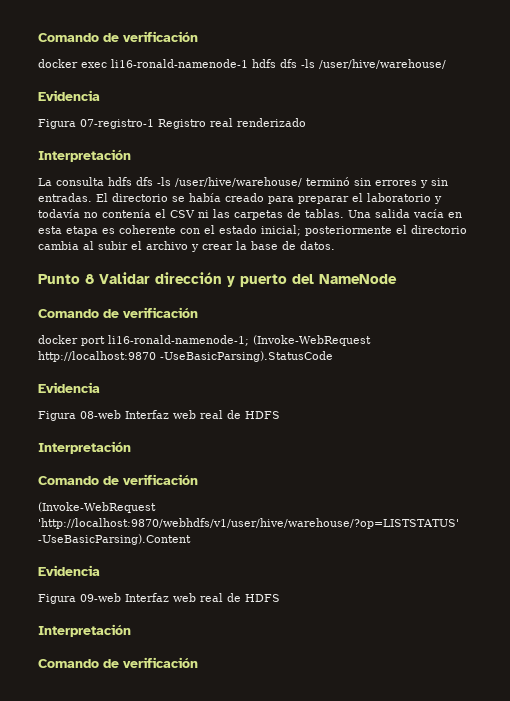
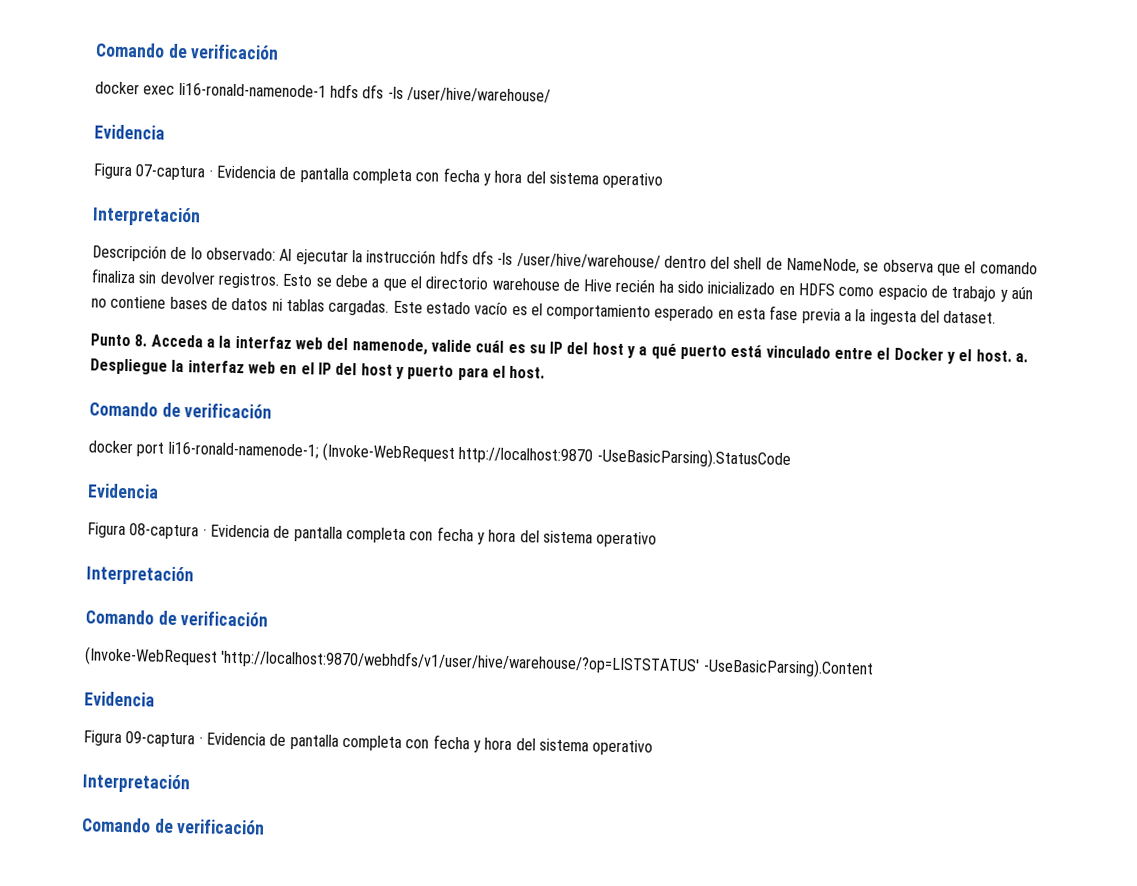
[80,118,306,129] [38,149,131,162] [38,177,448,188] [38,193,442,204] [38,209,462,220] [38,225,467,236] [38,241,335,252] [38,272,397,287] 07-registro-1 Registro real renderizado // Interpretación // La consulta hdfs dfs -ls /user/hive/warehouse/ terminó sin errores y sin entradas. El directorio se había creado para preparar el laboratorio y todavía no contenía el CSV ni las carpetas de tablas. Una salida vacía en esta etapa es coherente con el estado inicial; posteriormente el directorio cambia al subir el archivo y crear la base de datos. // Punto 8 Validar dirección y puerto del NameNode -> [135,164,664,189] [92,206,201,227] [92,244,1038,277] [91,268,1034,302] [91,295,997,326] [90,333,1028,364] [90,358,546,381] 07-captura · Evidencia de pantalla completa con fecha y hora del sistema operativo // Interpretación // Descripción de lo observado: Al ejecutar la instrucción hdfs dfs -ls /user/hive/warehouse/ dentro del shell de NameNode, se observa que el comando finaliza sin devolver registros. Esto se debe a que el directorio warehouse de Hive recién ha sido inicializado en HDFS como espacio de trabajo y aún no contiene bases de datos ni tablas cargadas. Este estado vacío es el comportamiento esperado en esta fase previa a la ingesta del dataset. // Punto 8. Acceda a la interfaz web del namenode, valide cuál es su IP del host y a qué puerto está vinculado entre el Docker y el host. a. Despliegue la interfaz web en el IP del host y puerto para el host.
[80,410,280,419] 08-web Interfaz web real de HDFS -> [129,523,658,548] 08-captura · Evidencia de pantalla completa con fecha y hora del sistema operativo
[80,593,280,602] 09-web Interfaz web real de HDFS -> [125,731,654,756] 09-captura · Evidencia de pantalla completa con fecha y hora del sistema operativo

